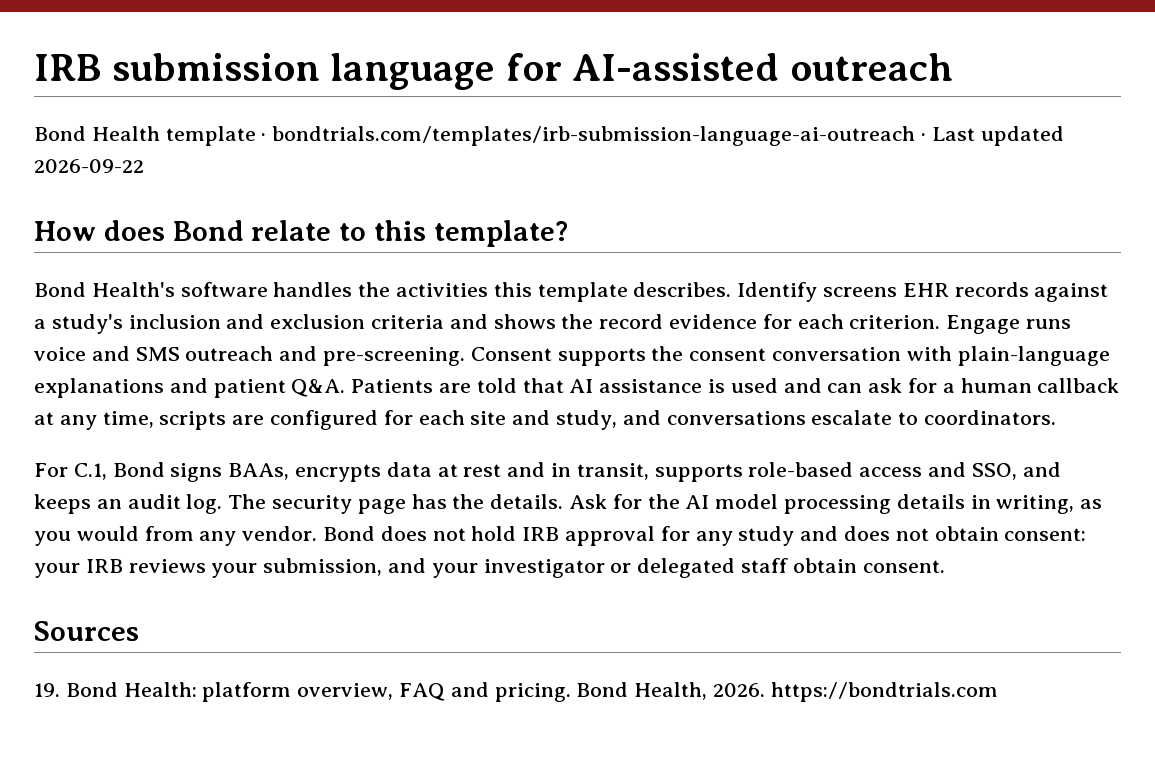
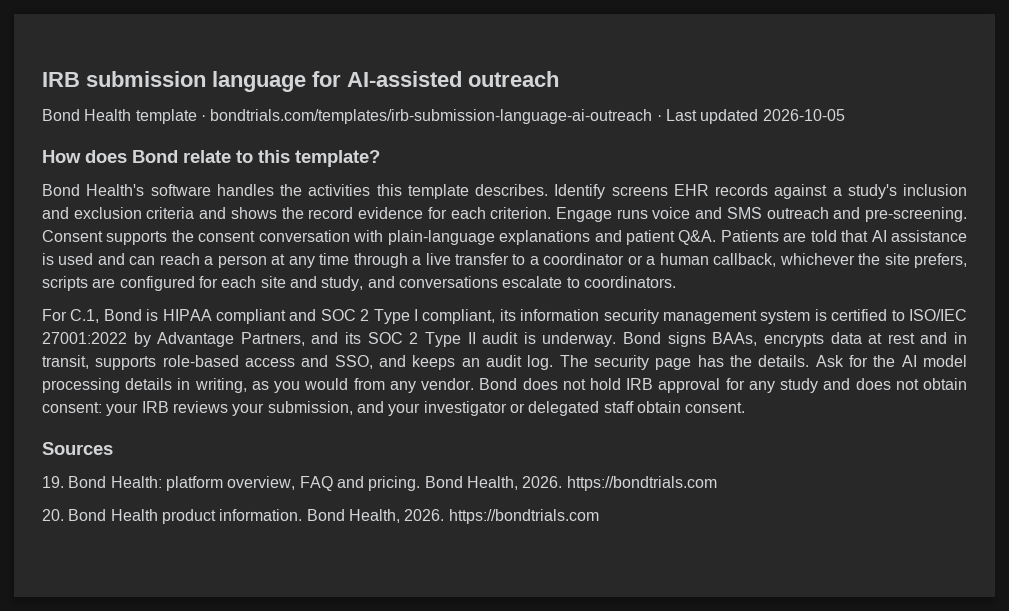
[34,159,144,173] 2026-09-22 -> [762,109,845,121] 2026-10-05
[868,378,1120,393] [34,411,154,430] ask for a human callback at any time, -> [159,253,968,268] reach a person at any time through a live transfer to a coordinator or a human callback, whichever the site prefers,
(165, 469) none -> [146,309,967,324] [42,332,662,347] is HIPAA compliant and SOC 2 Type I compliant, its information security management system is certified to ISO/IEC 27001:2022 by Advantage Partners, and its SOC 2 Type II audit is underway. Bond
(998, 692) none -> [42,509,599,524] // 20. Bond Health product information. Bond Health, 2026. https://bondtrials.com

